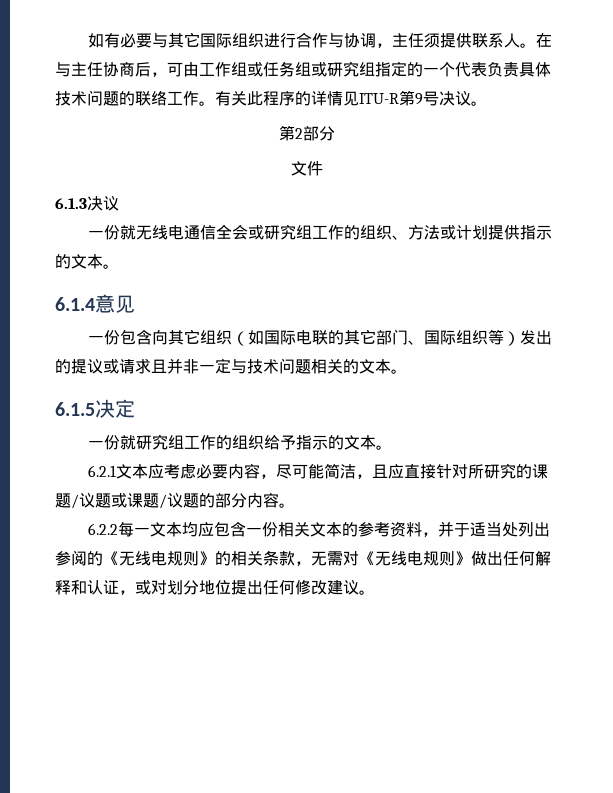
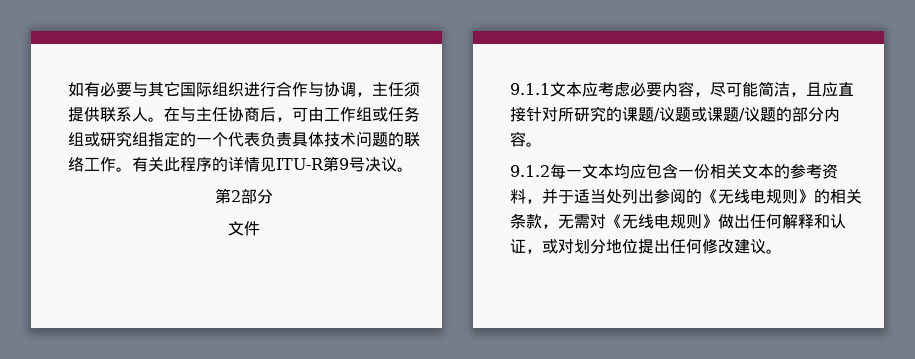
[55,196,119,211] [87,224,552,240] [55,254,119,269] [55,294,135,313] [87,329,552,346] [55,358,407,374] [55,399,135,418] [87,434,392,450] [87,465,116,477] 6.1.3决议 // 一份就无线电通信全会或研究组工作的组织、方法或计划提供指示的文本。 // 6.1.4意见 // 一份包含向其它组织（如国际电联的其它部门、国际组织等）发出的提议或请求且并非一定与技术问题相关的文本。 // 6.1.5决定 // 一份就研究组工作的组织给予指示的文本。 // 6.2.1 -> [510,83,550,95] 9.1.1
[87,523,118,535] 6.2.2 -> [510,165,550,177] 9.1.2

